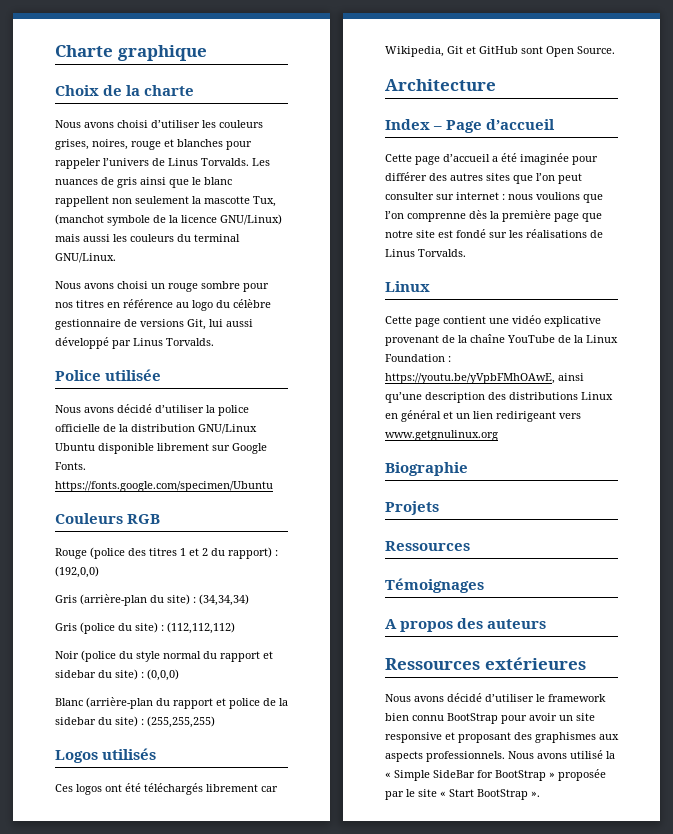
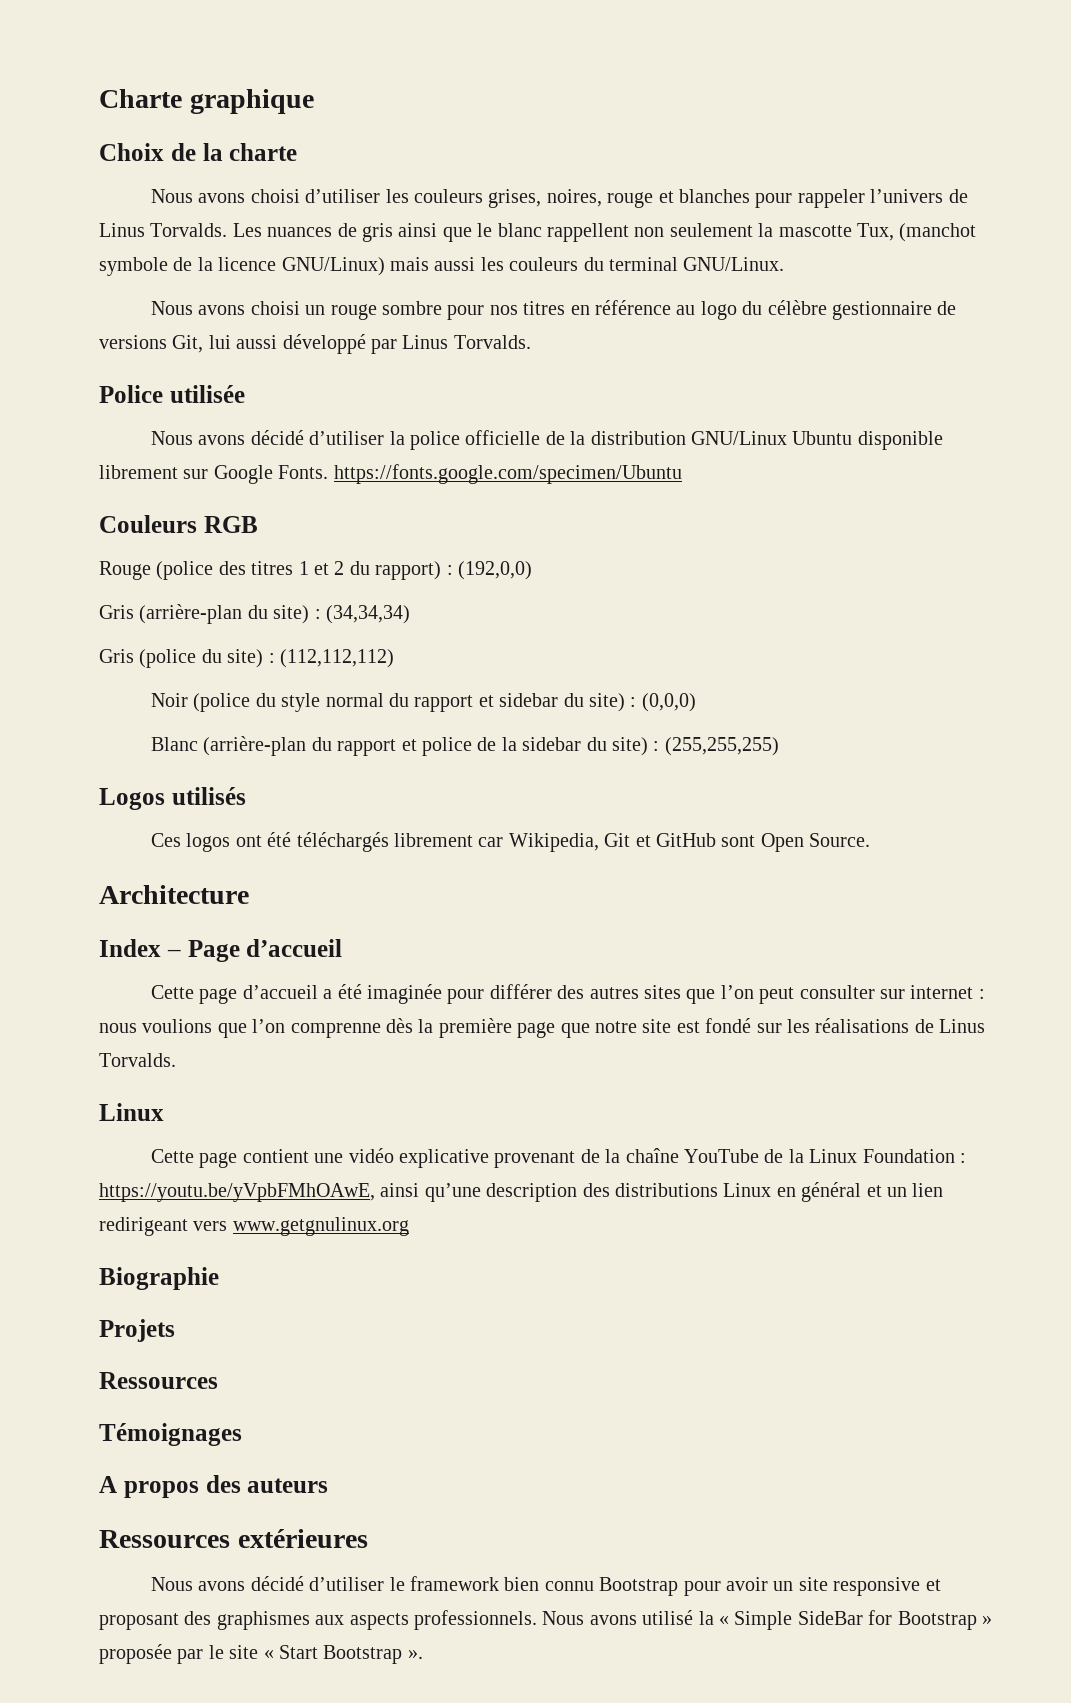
[447,713,498,724] BootStrap -> [599,1577,679,1596] Bootstrap
[495,770,546,781] BootStrap -> [897,1611,977,1630] Bootstrap
[477,789,528,800] BootStrap -> [323,1645,403,1664] Bootstrap

